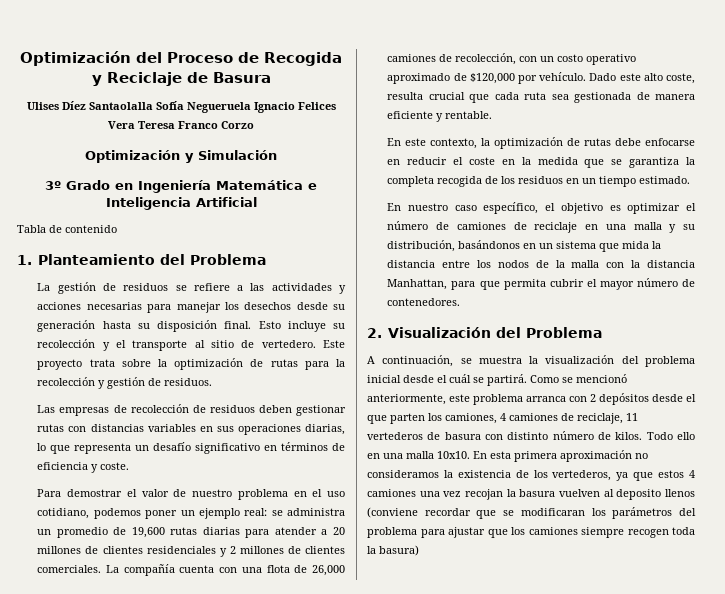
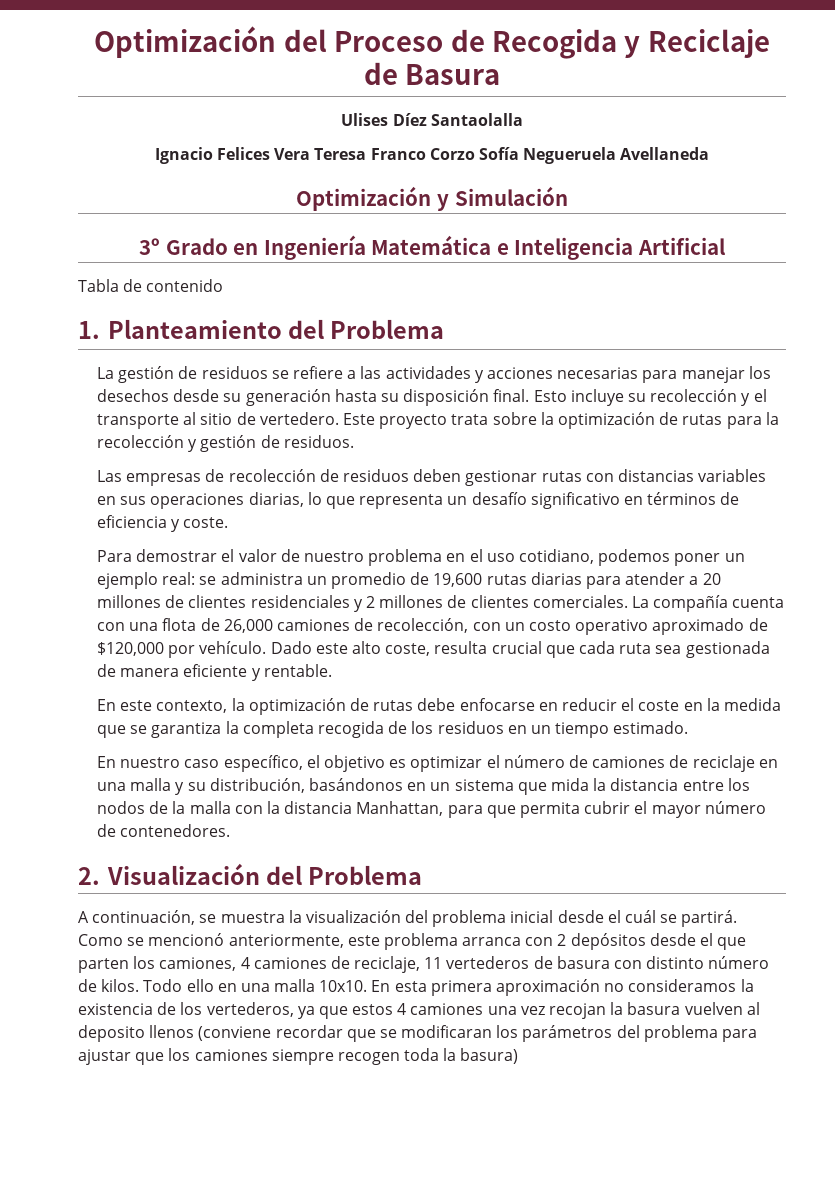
[155,101,251,113] Sofía Negueruela -> (523, 119) //
(254, 125) none -> [478,147,710,164] Sofía Negueruela Avellaneda

